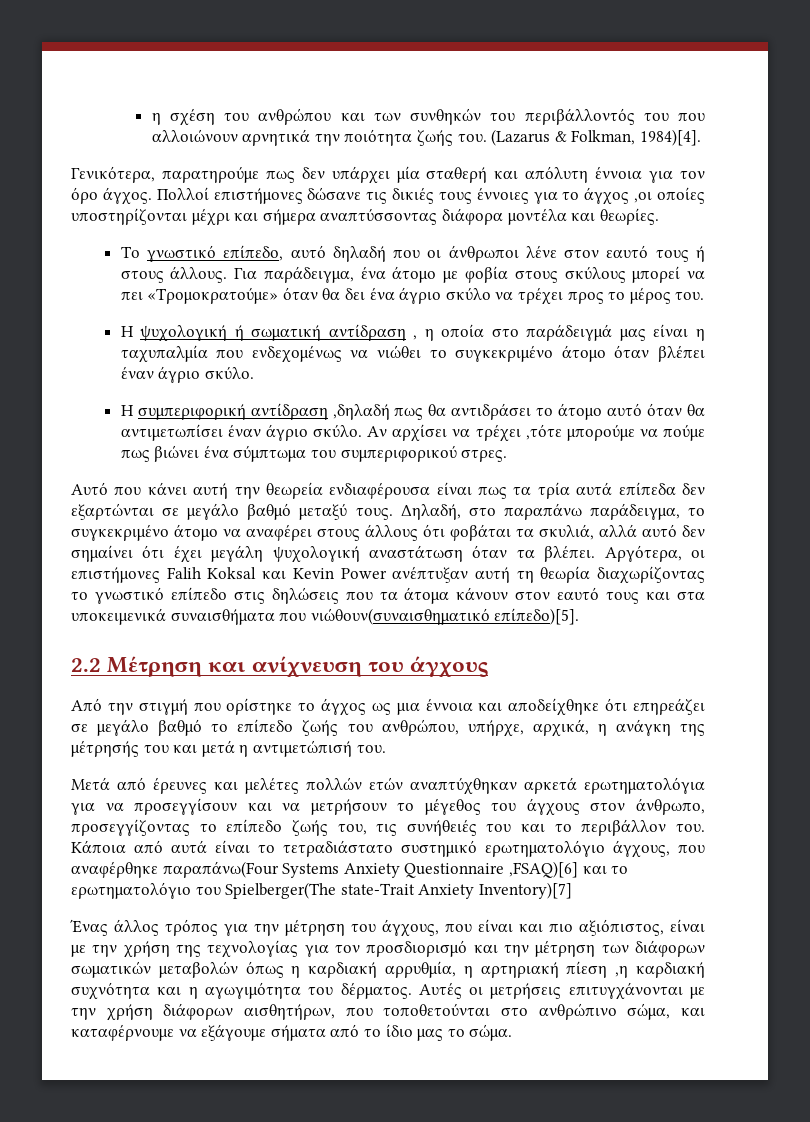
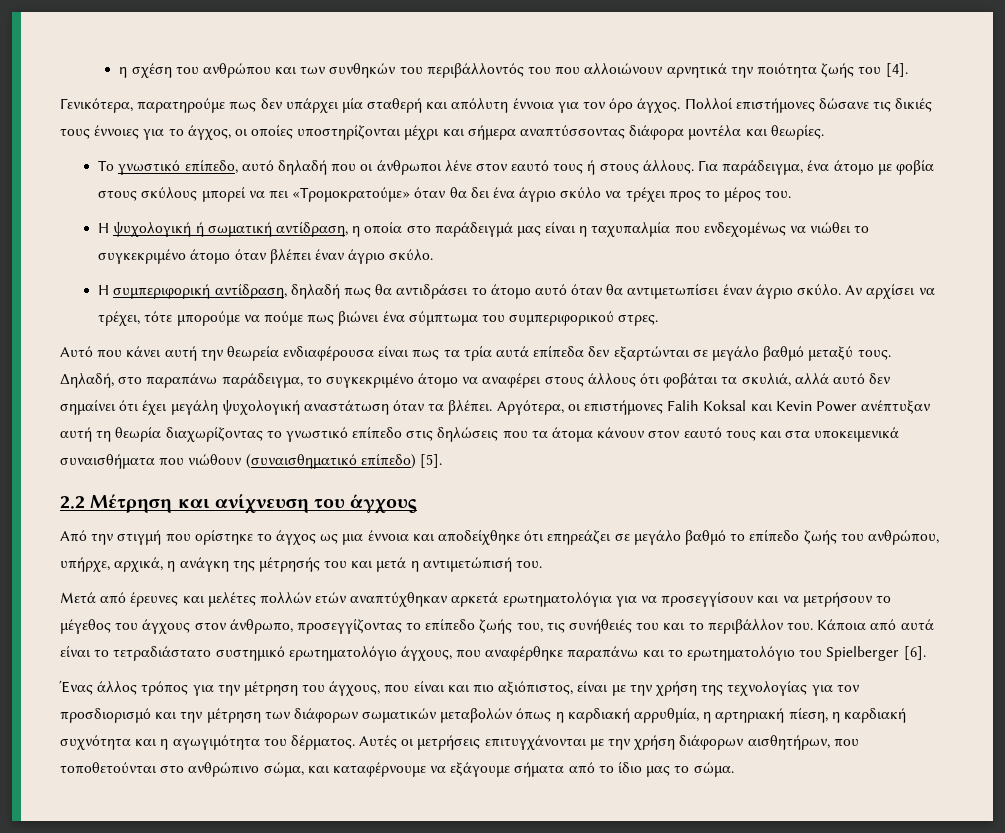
[457,129,702,146] του. (Lazarus & Folkman, 1984)[4]. -> [858,63,908,77] του [4].
[584,187,653,205] άγχος ,οι -> [187,125,248,140] άγχος, οι
[328,324,418,341] αντίδραση , -> [275,222,348,237] αντίδραση,
[250,403,390,420] αντίδραση ,δηλαδή -> [214,284,340,299] αντίδραση, δηλαδή
[475,424,562,442] τρέχει ,τότε -> [98,311,173,326] τρέχει, τότε
[310,608,580,625] νιώθουν(συναισθηματικό επίπεδο)[5]. -> [188,454,442,469] νιώθουν (συναισθηματικό επίπεδο) [5].
[162,861,629,878] [71,882,572,899] παραπάνω(Four Systems Anxiety Questionnaire ,FSAQ)[6] και το ερωτηματολόγιο του Spielberger(The state-Trait Anxiety Inventory)[7] -> [567,646,926,661] παραπάνω και το ερωτηματολόγιο του Spielberger [6].
[566,961,629,978] πίεση ,η -> [788,708,840,723] πίεση, η

